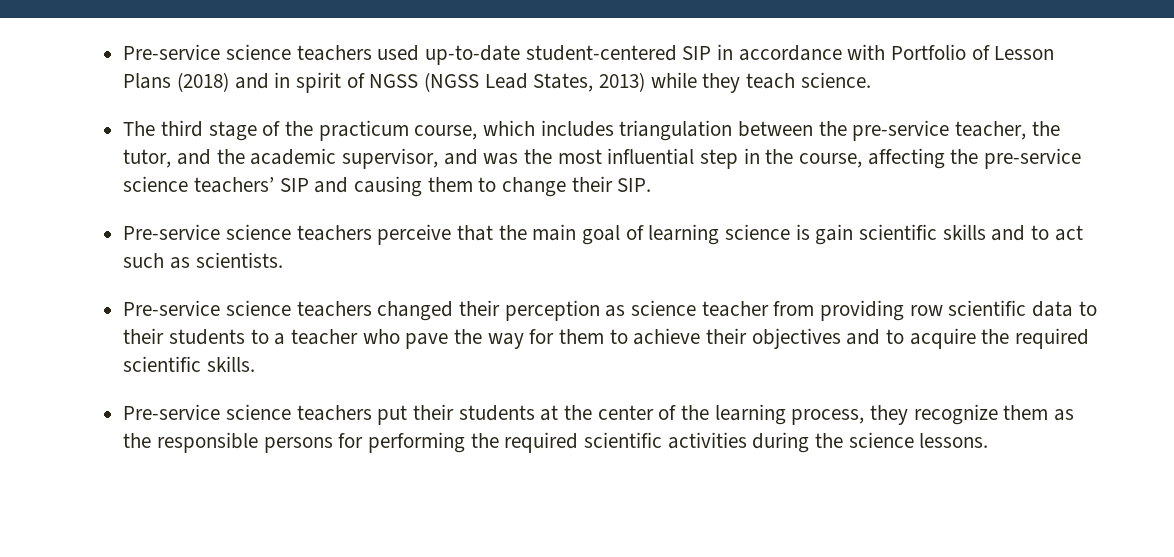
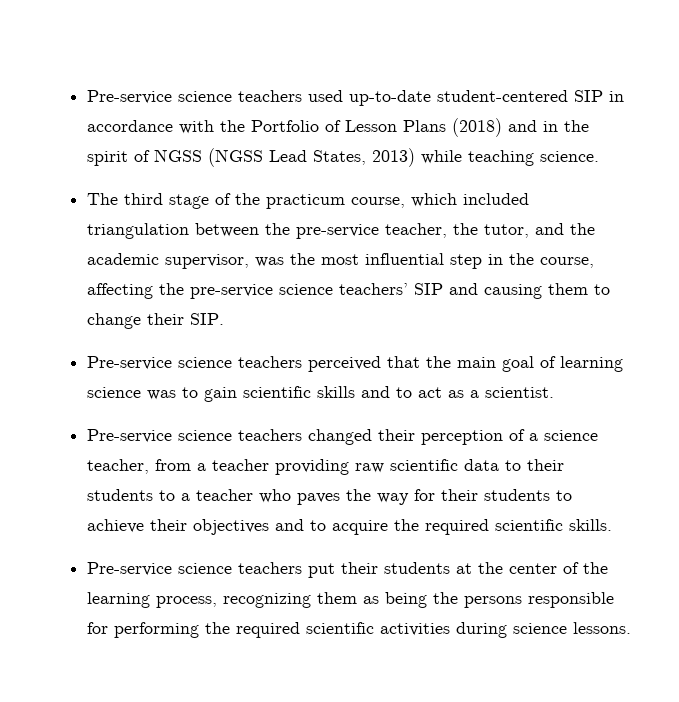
(886, 52) none -> [220,120,246,132] the
(291, 80) none -> [564,120,590,132] the
[702,73,796,93] they teach -> [468,150,535,166] teaching
[540,120,614,137] includes -> [463,193,530,205] included
[443,149,478,165] and -> (250, 261) none
[377,224,452,245] perceive -> [308,356,382,372] perceived
[795,224,810,240] is -> [147,387,199,400] was to
[123,252,283,269] such as scientists. -> [448,387,555,398] as a scientist.
[605,300,943,321] as science teacher from providing row -> [509,429,599,441] [87,459,385,475] of a science teacher, from a teacher providing raw
[405,333,449,349] pave -> [297,493,341,505] paves
[559,329,605,344] them -> [441,489,551,501] their students
[870,404,1075,425] [123,432,333,453] they recognize them as the responsible persons -> [223,592,615,608] recognizing them as being the persons responsible
[815,433,844,448] the -> (508, 630) none

